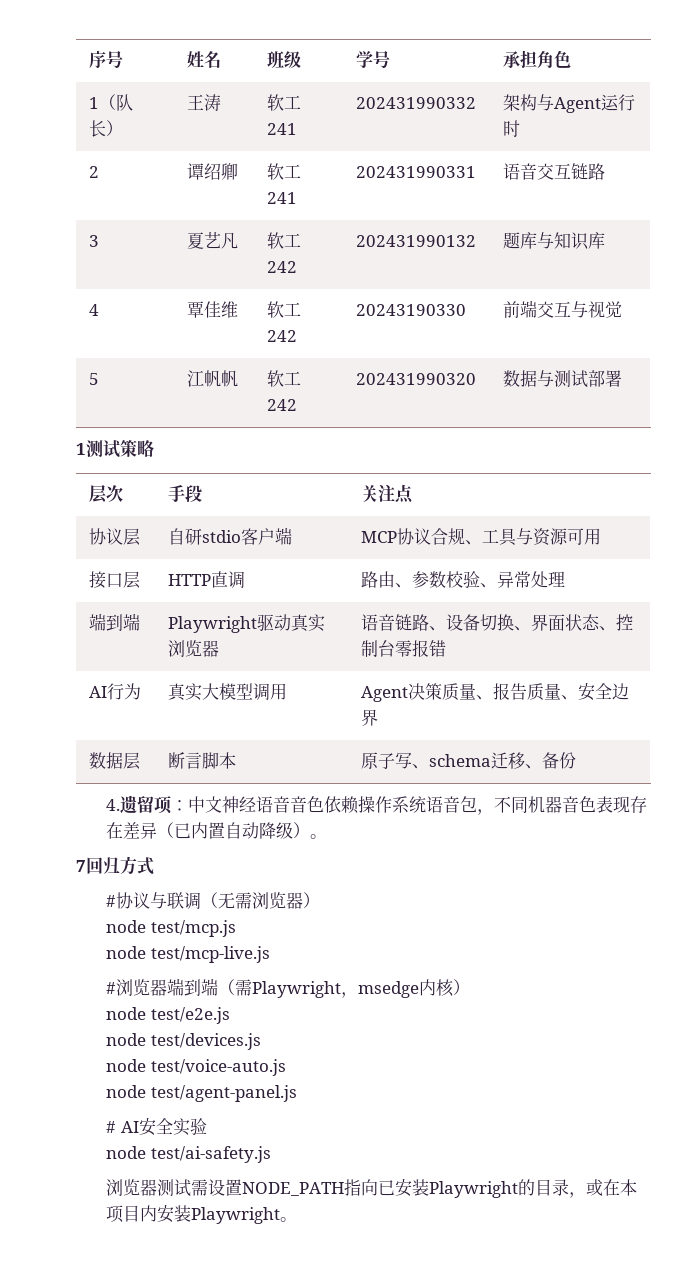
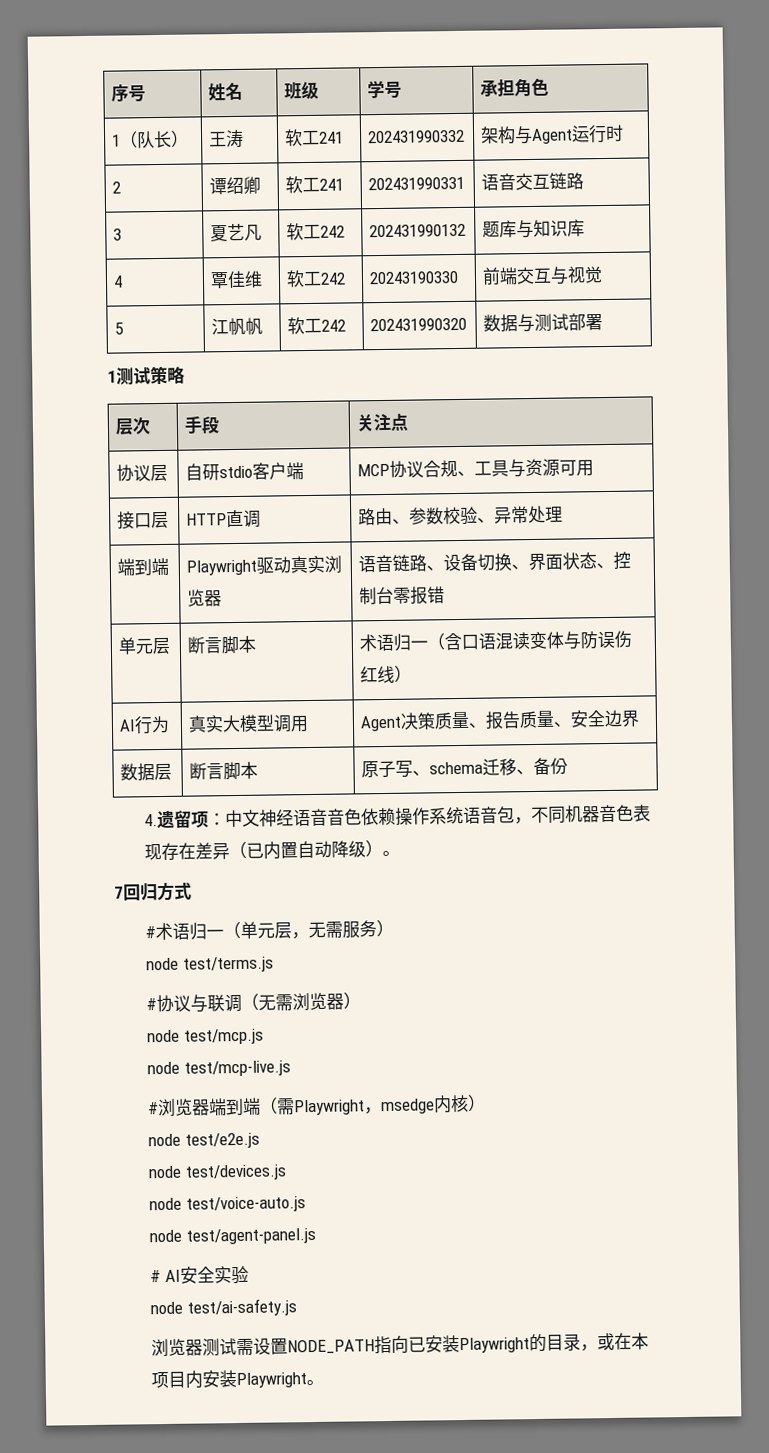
(447, 648) none -> [118,637,172,655] [187,635,257,655] [359,630,633,652] [360,665,413,684] // 单元层 | 断言脚本 | 术语归一（含口语混读变体与防误伤红线）
(154, 866) none -> [145,919,395,941] [146,956,274,973] // #术语归一（单元层，无需服务） // node test/terms.js

